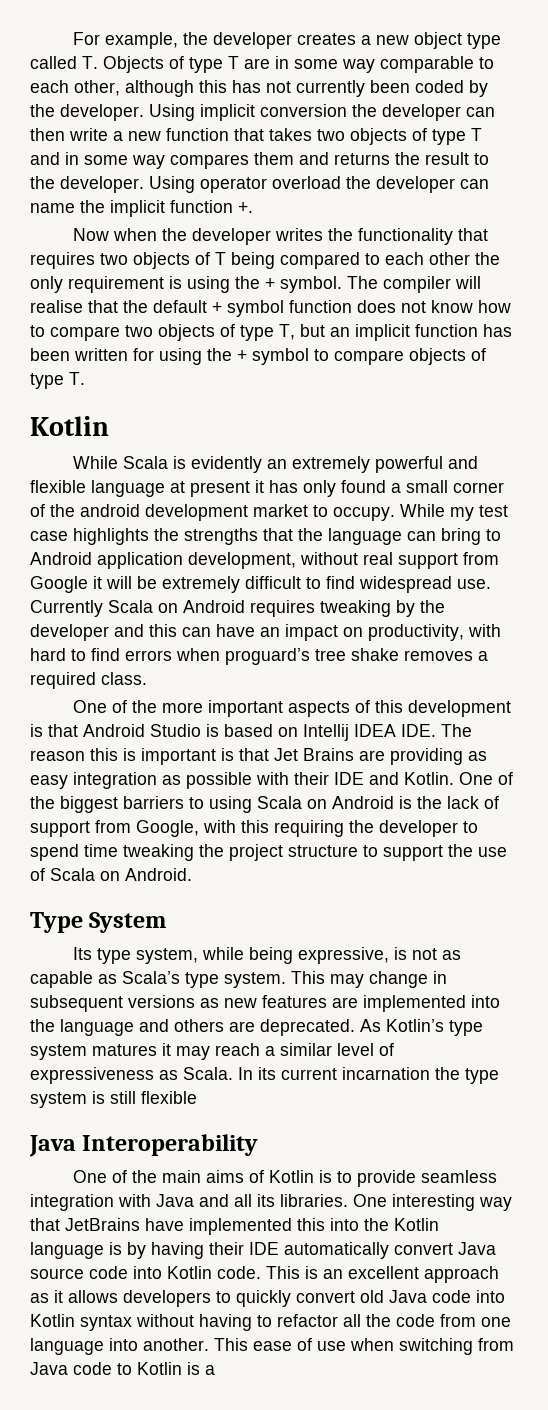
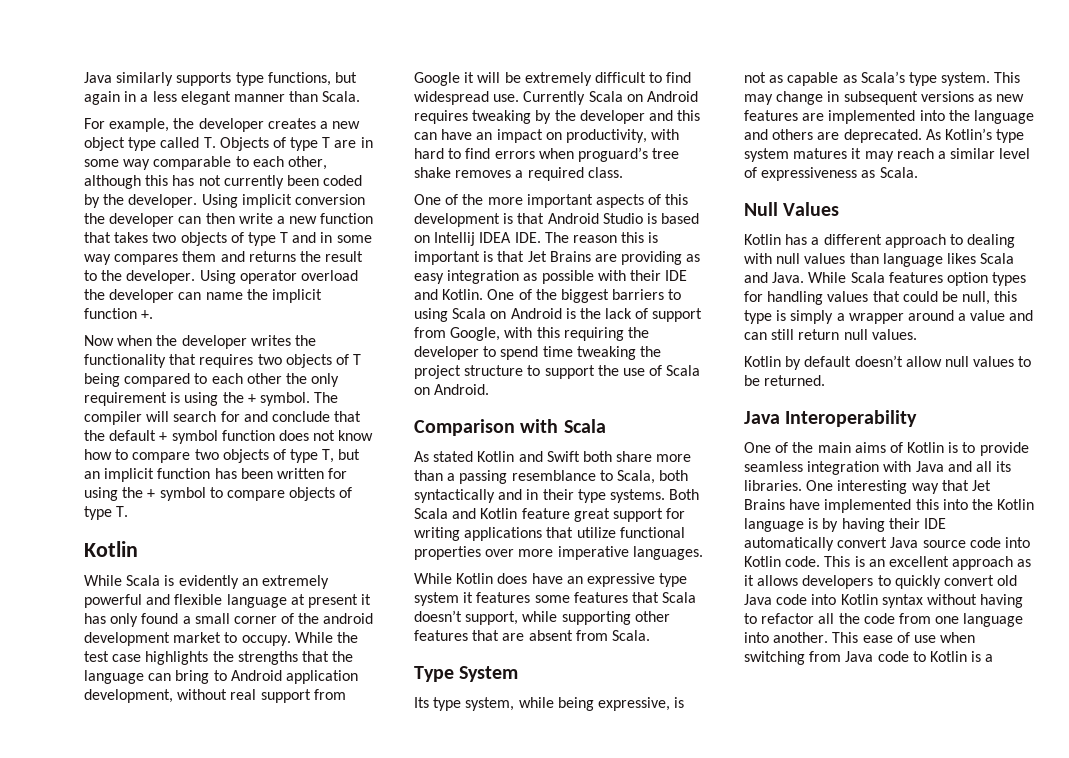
(73, 38) none -> [84,72,357,86] [84,91,361,105] Java similarly supports type functions, but again in a less elegant manner than Scala. //
[30,300,83,313] realise -> [173,411,330,422] search for and conclude
[450,507,474,521] my -> [336,632,358,643] the
(192, 874) none -> [414,419,606,436] [414,451,692,462] [414,470,689,484] [414,489,700,503] [414,508,686,522] [414,527,685,541] [414,546,703,560] [414,573,688,587] [414,592,697,606] [414,610,670,625] [414,630,650,641] // Comparison with Scala // As stated Kotlin and Swift both share more than a passing resemblance to Scala, both syntactically and in their type systems. Both Scala and Kotlin feature great support for writing applications that utilize functional properties over more imperative languages. // While Kotlin does have an expressive type system it features some features that Scala doesn’t support, while supporting other features that are absent from Scala.
[238,1067,499,1084] [30,1091,197,1108] In its current incarnation the type system is still flexible -> [744,202,840,216] [744,234,1016,248] [744,253,1015,267] [744,272,1027,286] [744,291,1018,305] [744,310,1034,324] [744,329,917,340] [744,355,1032,370] [744,375,826,386] // Null Values // Kotlin has a different approach to dealing with null values than language likes Scala and Java. While Scala features option types for handling values that could be null, this type is simply a wrapper around a value and can still return null values. // Kotlin by default doesn’t allow null values to be returned.
[65,1218,140,1231] JetBrains -> [971,480,991,491] [744,499,785,510] Jet Brains

